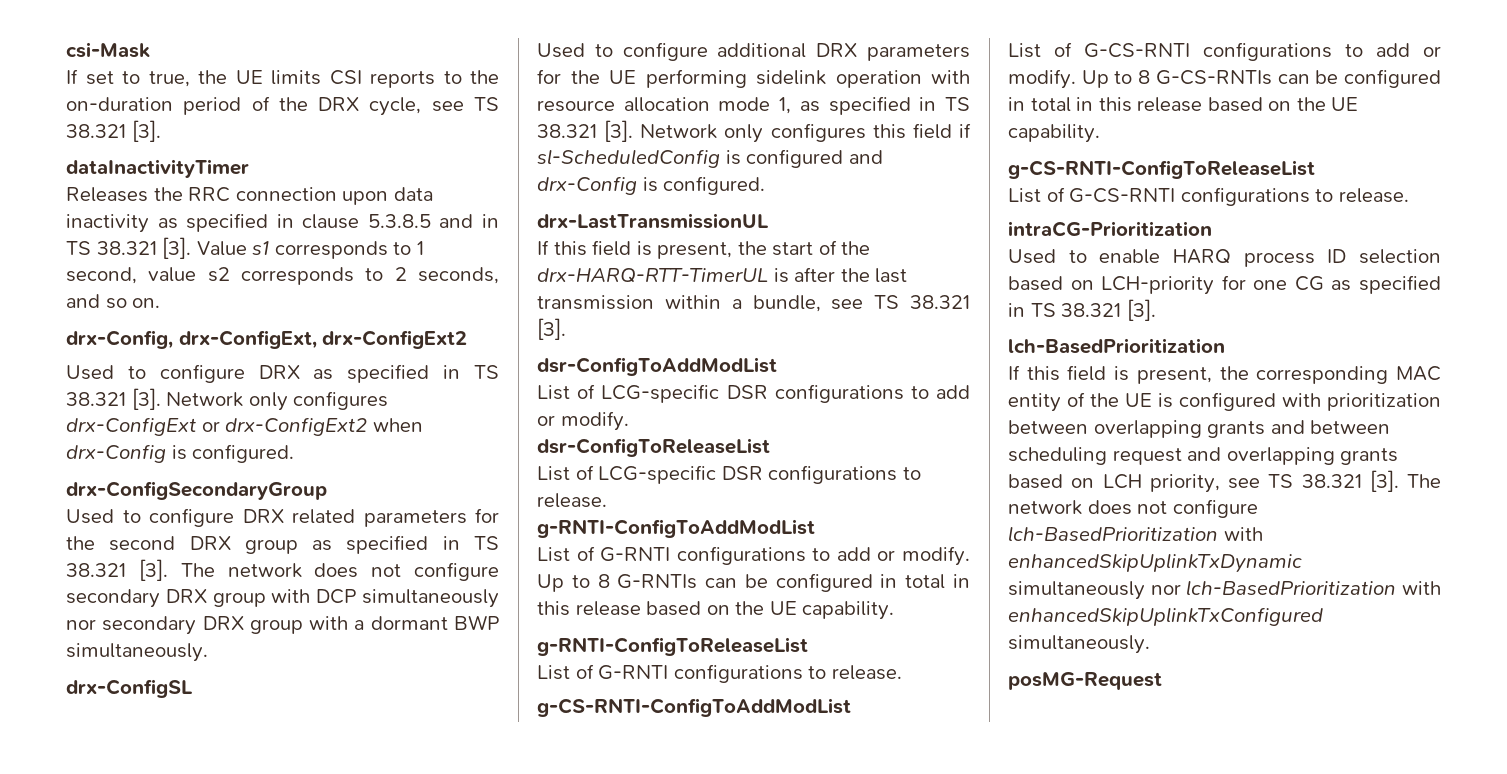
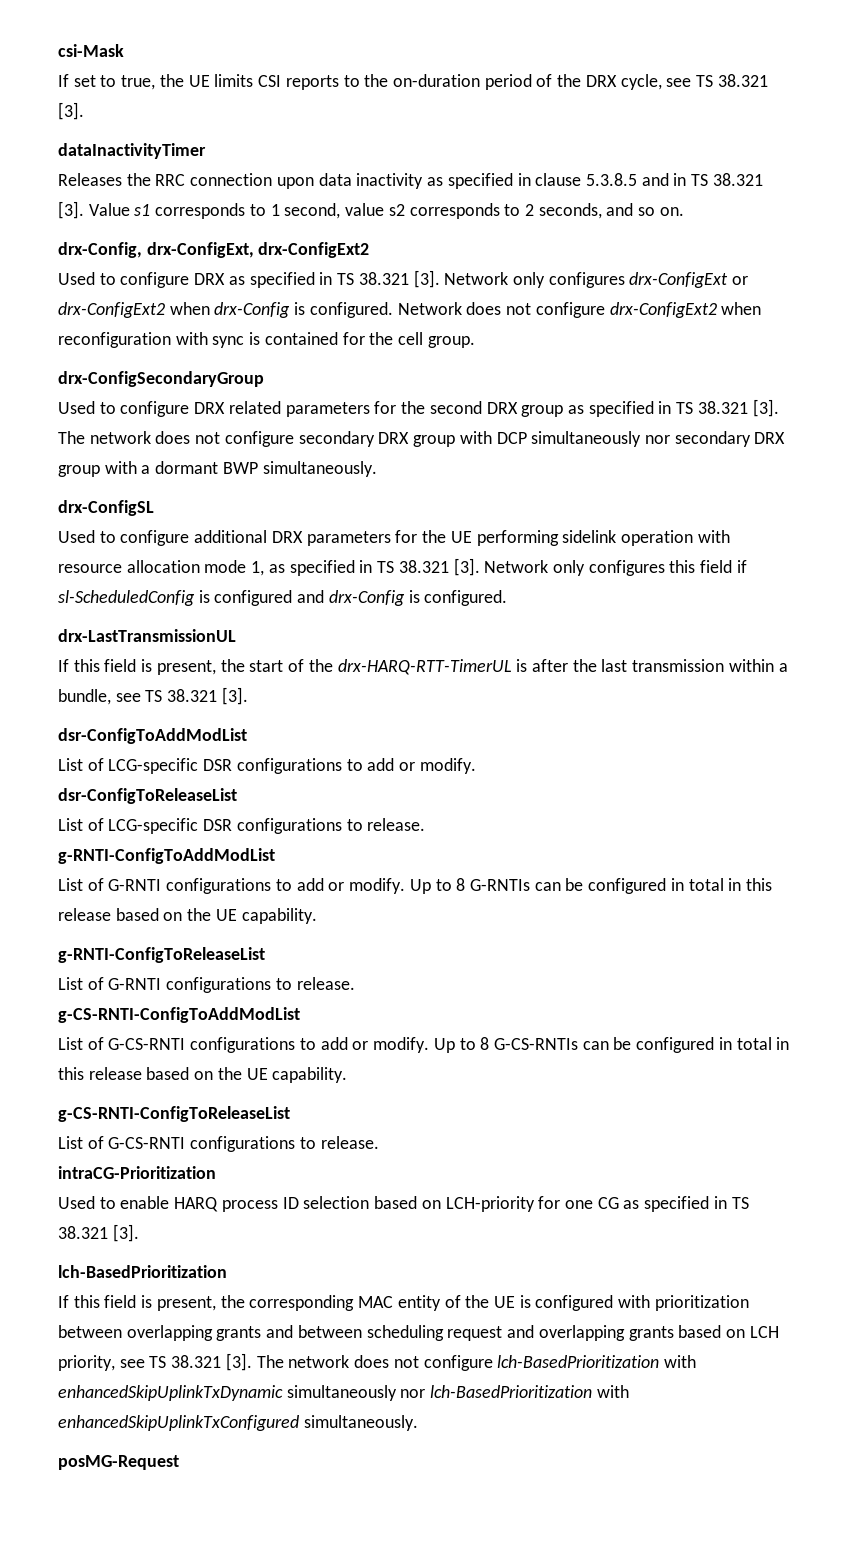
(295, 453) none -> [397,302,762,318] [58,332,475,348] Network does not configure drx-ConfigExt2 when reconfiguration with sync is contained for the cell group.

